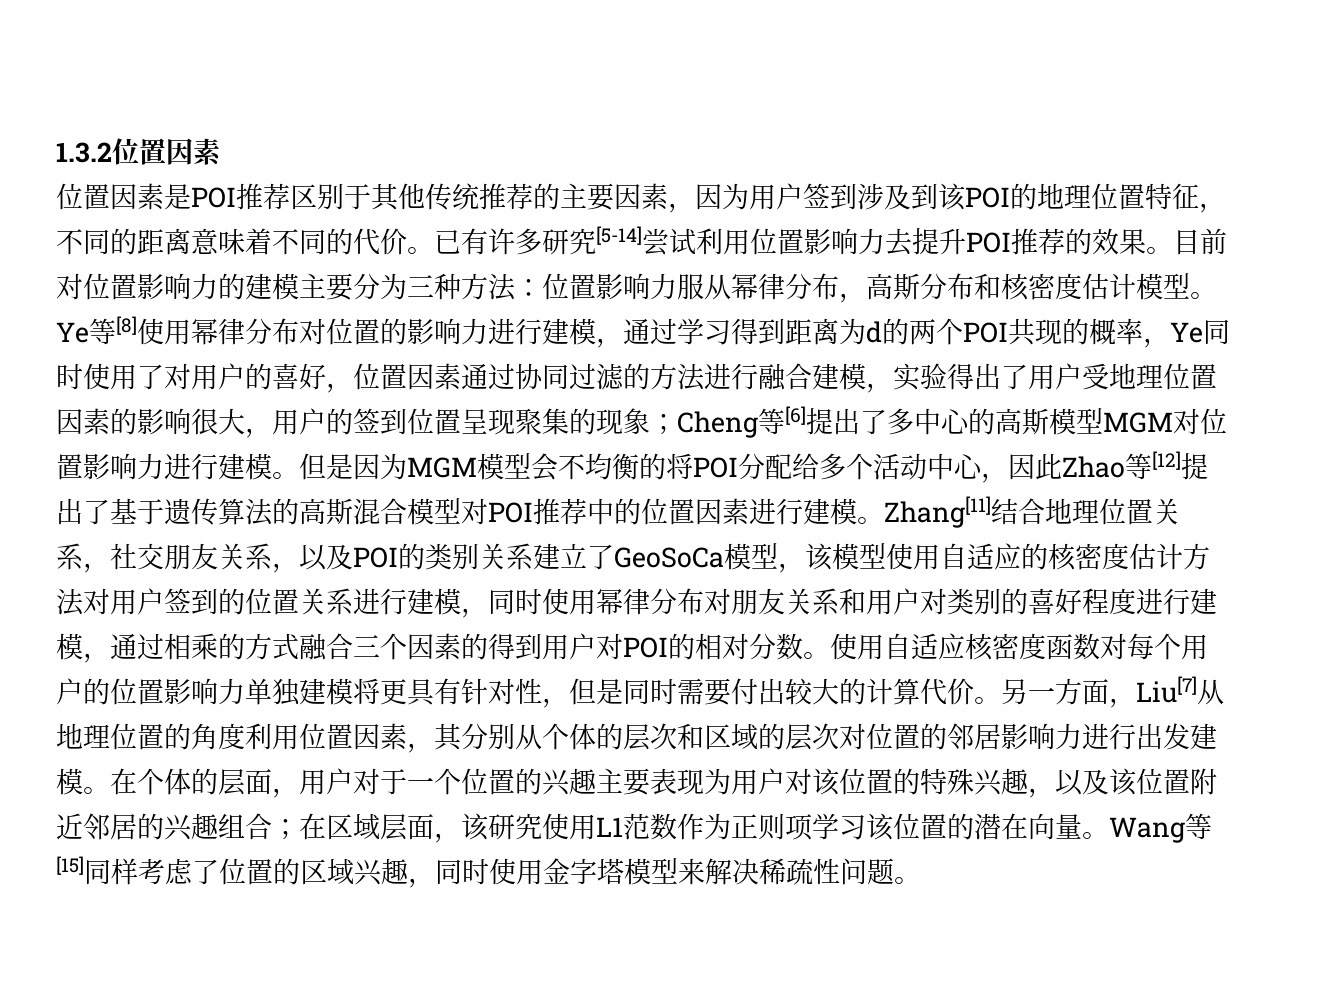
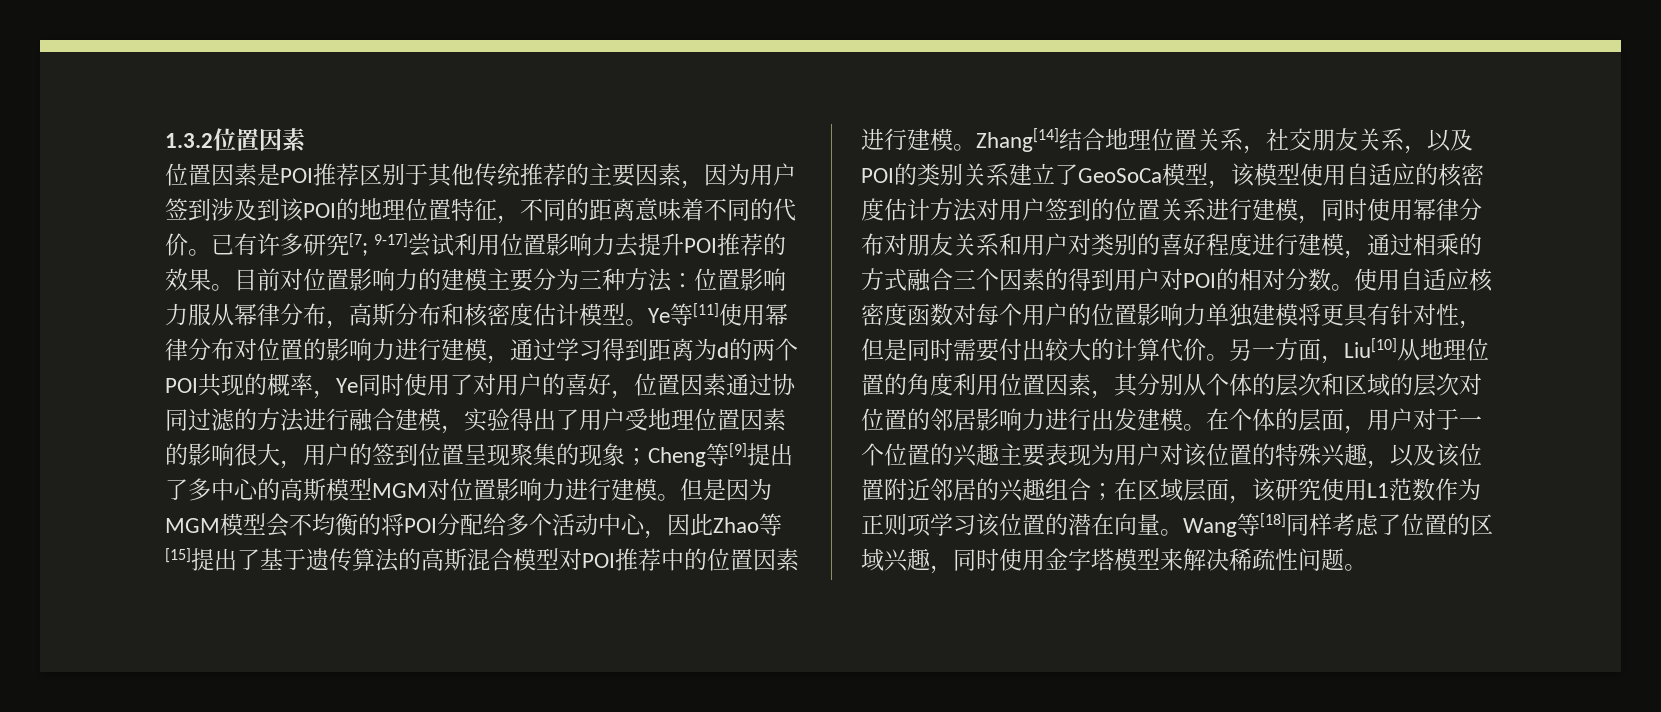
[596,226,642,245] [5-14] -> [349,233,409,256] [7; 9-17]
[116,316,137,335] [8] -> [693,303,719,318] [11]
[785,406,806,425] [6] -> [729,443,747,458] [9]
[1152,451,1181,470] [12] -> [165,548,191,563] [15]
[884,496,991,528] Zhang[11] -> [976,128,1059,152] Zhang[14]
[1136,676,1197,703] Liu[7] -> [1344,338,1397,358] Liu[10]
[56,856,84,875] [15] -> [1260,513,1286,528] [18]

